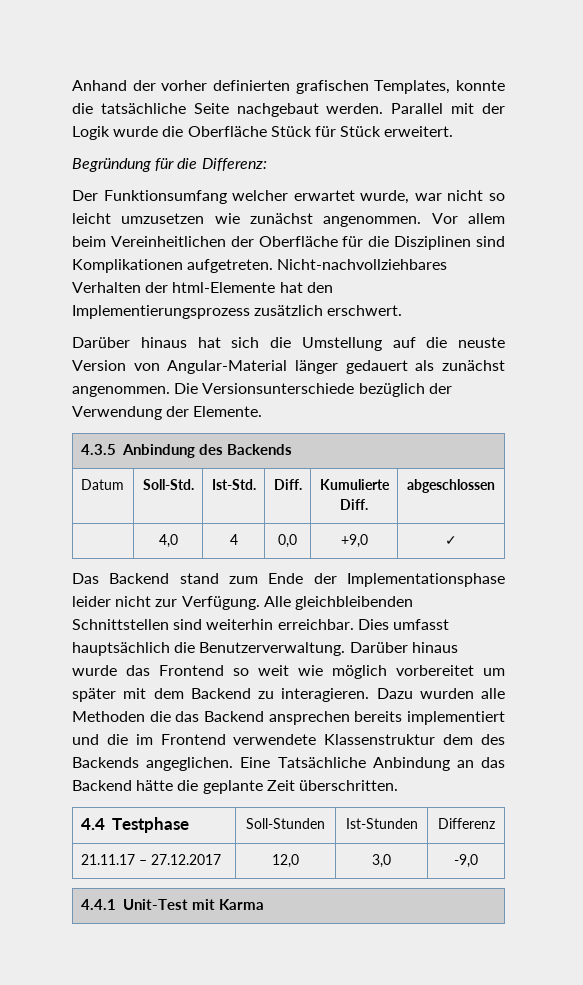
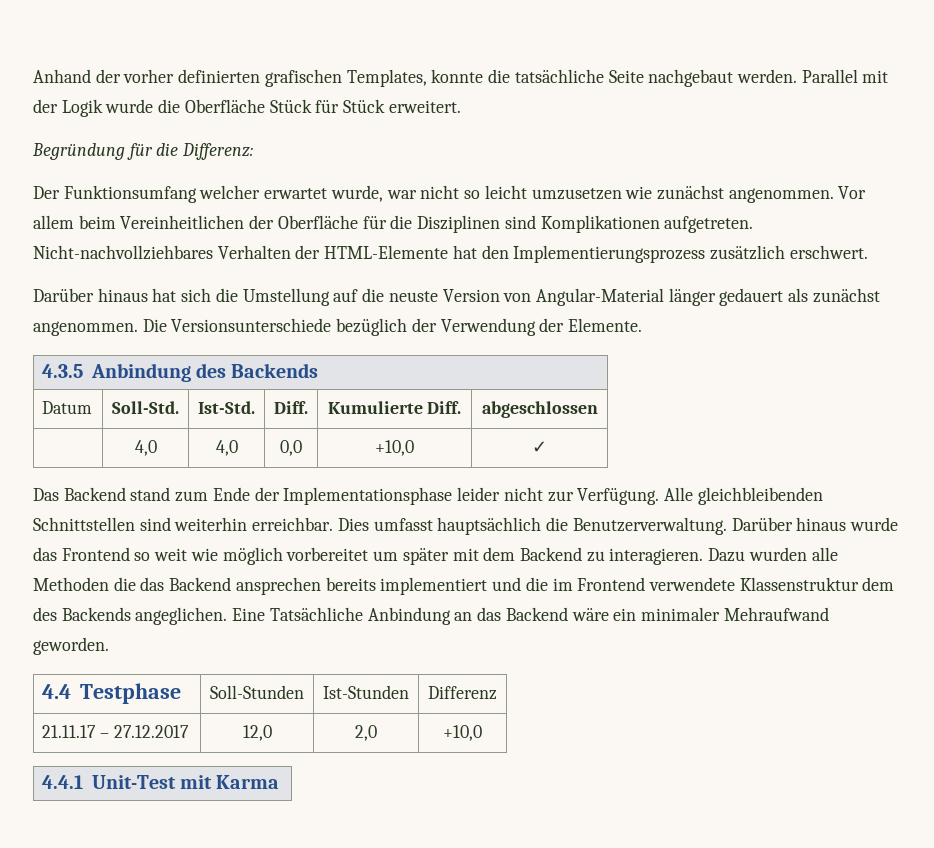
[172,282,276,293] html-Elemente -> [324,245,449,259] HTML-Elemente
[229,534,238,545] 4 -> [215,440,238,456] 4,0
[340,534,368,548] +9,0 -> [375,440,414,456] +10,0
[136,780,398,794] hätte die geplante Zeit überschritten. -> [571,607,829,621] [33,637,109,655] wäre ein minimaler Mehraufwand geworden.
[372,854,391,868] [454,854,478,868] 3,0 | -9,0 -> [355,725,377,741] [443,725,482,741] 2,0 | +10,0

